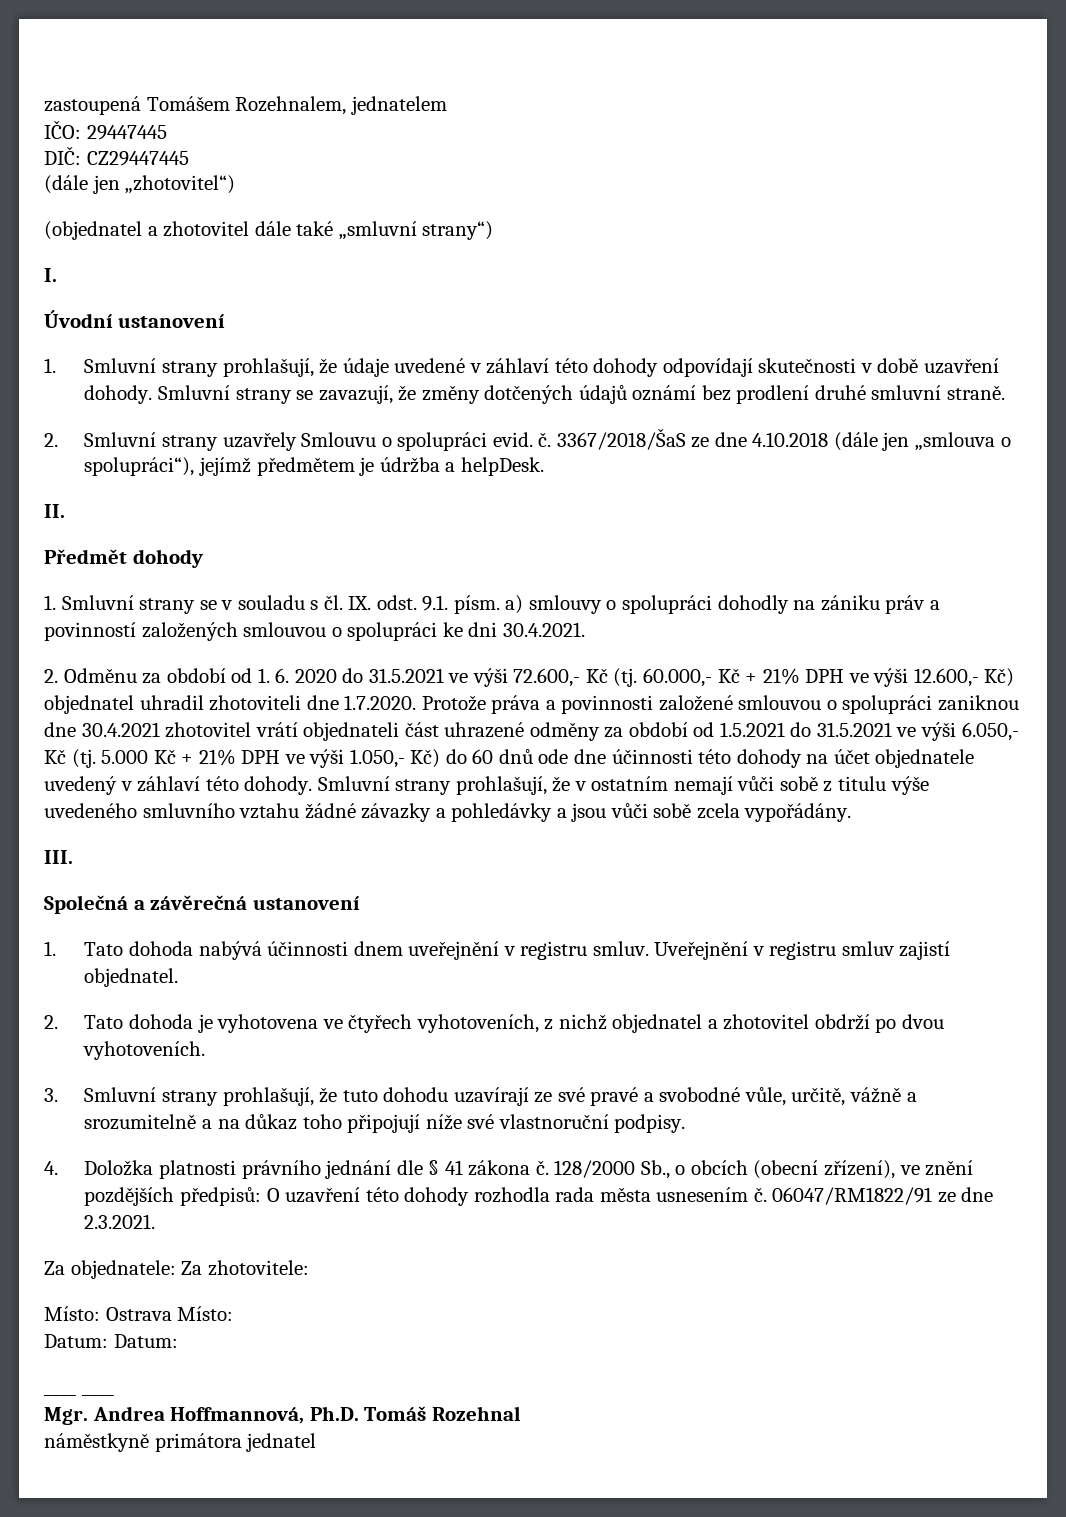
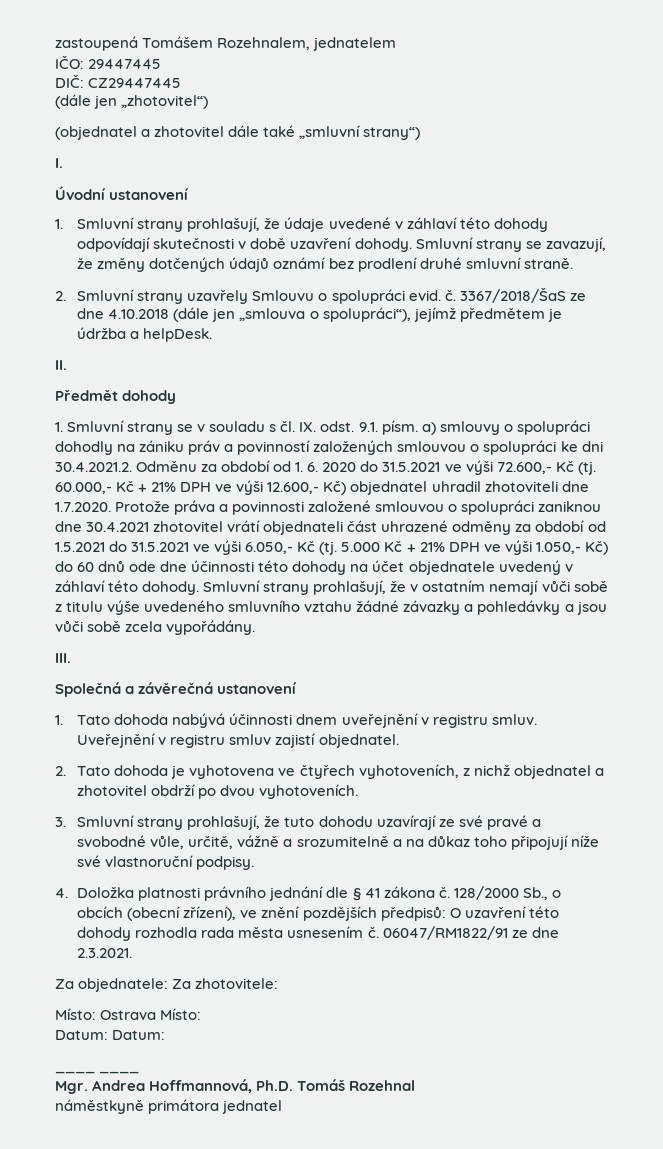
[502,622,585,637] [44,669,58,683] 30.4.2021. // 2. -> [55,462,132,472] 30.4.2021.2.

